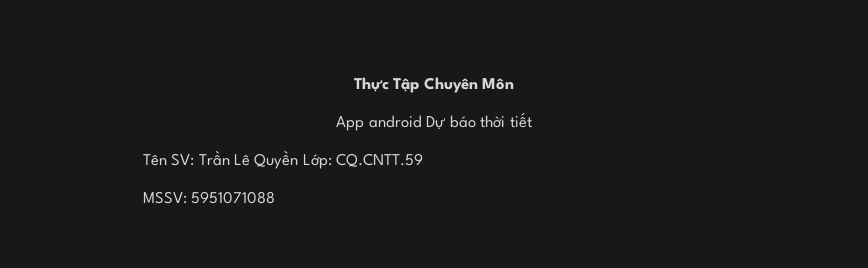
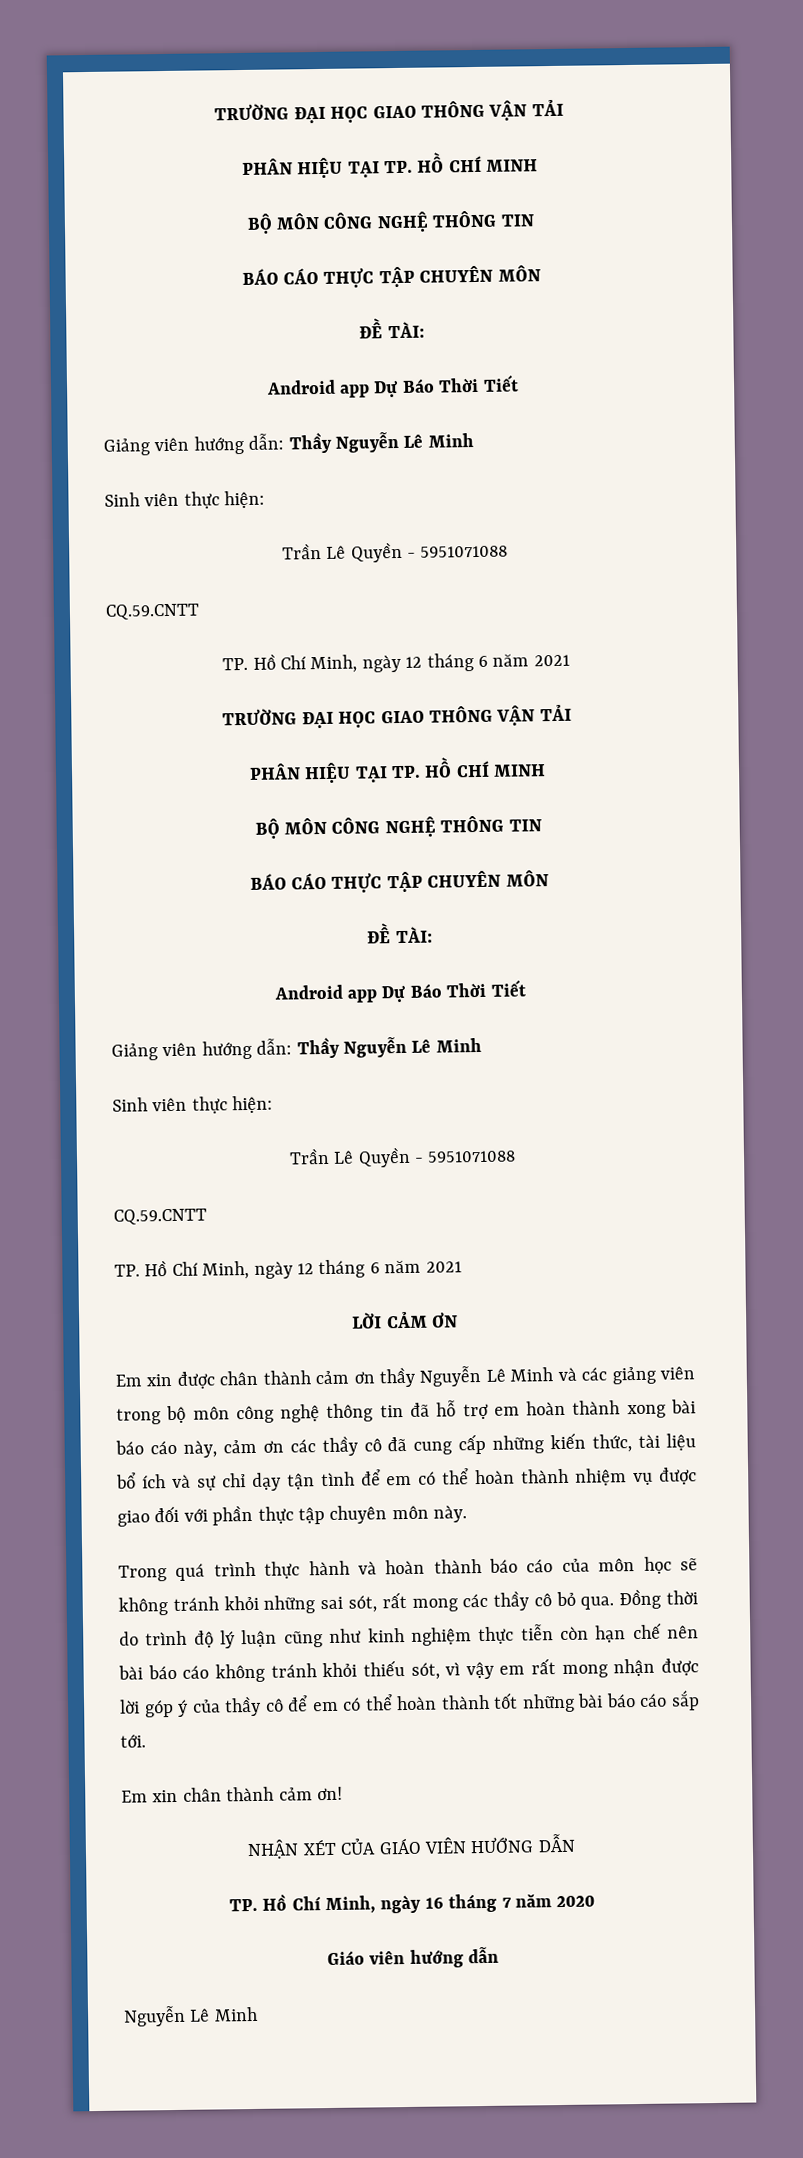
[353,77,515,93] [336,112,532,131] [142,150,424,169] [142,191,276,204] Thực Tập Chuyên Môn // App android Dự báo thời tiết // Tên SV: Trần Lê Quyền Lớp: CQ.CNTT.59 // MSSV: 5951071088 -> [214,99,564,124] [241,152,539,179] [246,210,534,234] [241,265,541,288] [359,318,425,339] [265,375,519,398] [103,431,474,456] [104,490,266,509] [281,541,509,563] [105,603,200,620] [222,653,570,674] [222,704,572,729] [248,757,547,784] [254,815,542,839] [249,870,549,893] [366,923,433,944] [273,980,526,1003] [111,1036,482,1061] [112,1095,274,1114] [288,1146,517,1168] [113,1208,207,1225] [114,1259,462,1280] [352,1311,458,1329] [115,1365,696,1389] [116,1399,696,1425] [115,1432,696,1458] [116,1467,697,1491] [117,1504,468,1527] [118,1556,699,1582] [118,1588,698,1616] [119,1622,699,1649] [118,1658,700,1683] [119,1690,701,1718] [120,1734,146,1748] [121,1786,343,1803] [247,1833,575,1860] [228,1893,596,1915] [326,1946,500,1968] [123,2005,258,2027] TRƯỜNG ĐẠI HỌC GIAO THÔNG VẬN TẢI // PHÂN HIỆU TẠI TP. HỒ CHÍ MINH // BỘ MÔN CÔNG NGHỆ THÔNG TIN // BÁO CÁO THỰC TẬP CHUYÊN MÔN // ĐỀ TÀI: // Android app Dự Báo Thời Tiết // Giảng viên hướng dẫn: Thầy Nguyễn Lê Minh // Sinh viên thực hiện: // Trần Lê Quyền - 5951071088 // CQ.59.CNTT // TP. Hồ Chí Minh, ngày 12 tháng 6 năm 2021 // TRƯỜNG ĐẠI HỌC GIAO THÔNG VẬN TẢI // PHÂN HIỆU TẠI TP. HỒ CHÍ MINH // BỘ MÔN CÔNG NGHỆ THÔNG TIN // BÁO CÁO THỰC TẬP CHUYÊN MÔN // ĐỀ TÀI: // Android app Dự Báo Thời Tiết // Giảng viên hướng dẫn: Thầy Nguyễn Lê Minh // Sinh viên thực hiện: // Trần Lê Quyền - 5951071088 // CQ.59.CNTT // TP. Hồ Chí Minh, ngày 12 tháng 6 năm 2021 // LỜI CẢM ƠN // Em xin được chân thành cảm ơn thầy Nguyễn Lê Minh và các giảng viên trong bộ môn công nghệ thông tin đã hỗ trợ em hoàn thành xong bài báo cáo này, cảm ơn các thầy cô đã cung cấp những kiến thức, tài liệu bổ ích và sự chỉ dạy tận tình để em có thể hoàn thành nhiệm vụ được giao đối với phần thực tập chuyên môn này. // Trong quá trình thực hành và hoàn thành báo cáo của môn học sẽ không tránh khỏi những sai sót, rất mong các thầy cô bỏ qua. Đồng thời do trình độ lý luận cũng như kinh nghiệm thực tiễn còn hạn chế nên bài báo cáo không tránh khỏi thiếu sót, vì vậy em rất mong nhận được lời góp ý của thầy cô để em có thể hoàn thành tốt những bài báo cáo sắp tới. // Em xin chân thành cảm ơn! // NHẬN XÉT CỦA GIÁO VIÊN HƯỚNG DẪN // TP. Hồ Chí Minh, ngày 16 tháng 7 năm 2020 // Giáo viên hướng dẫn // Nguyễn Lê Minh

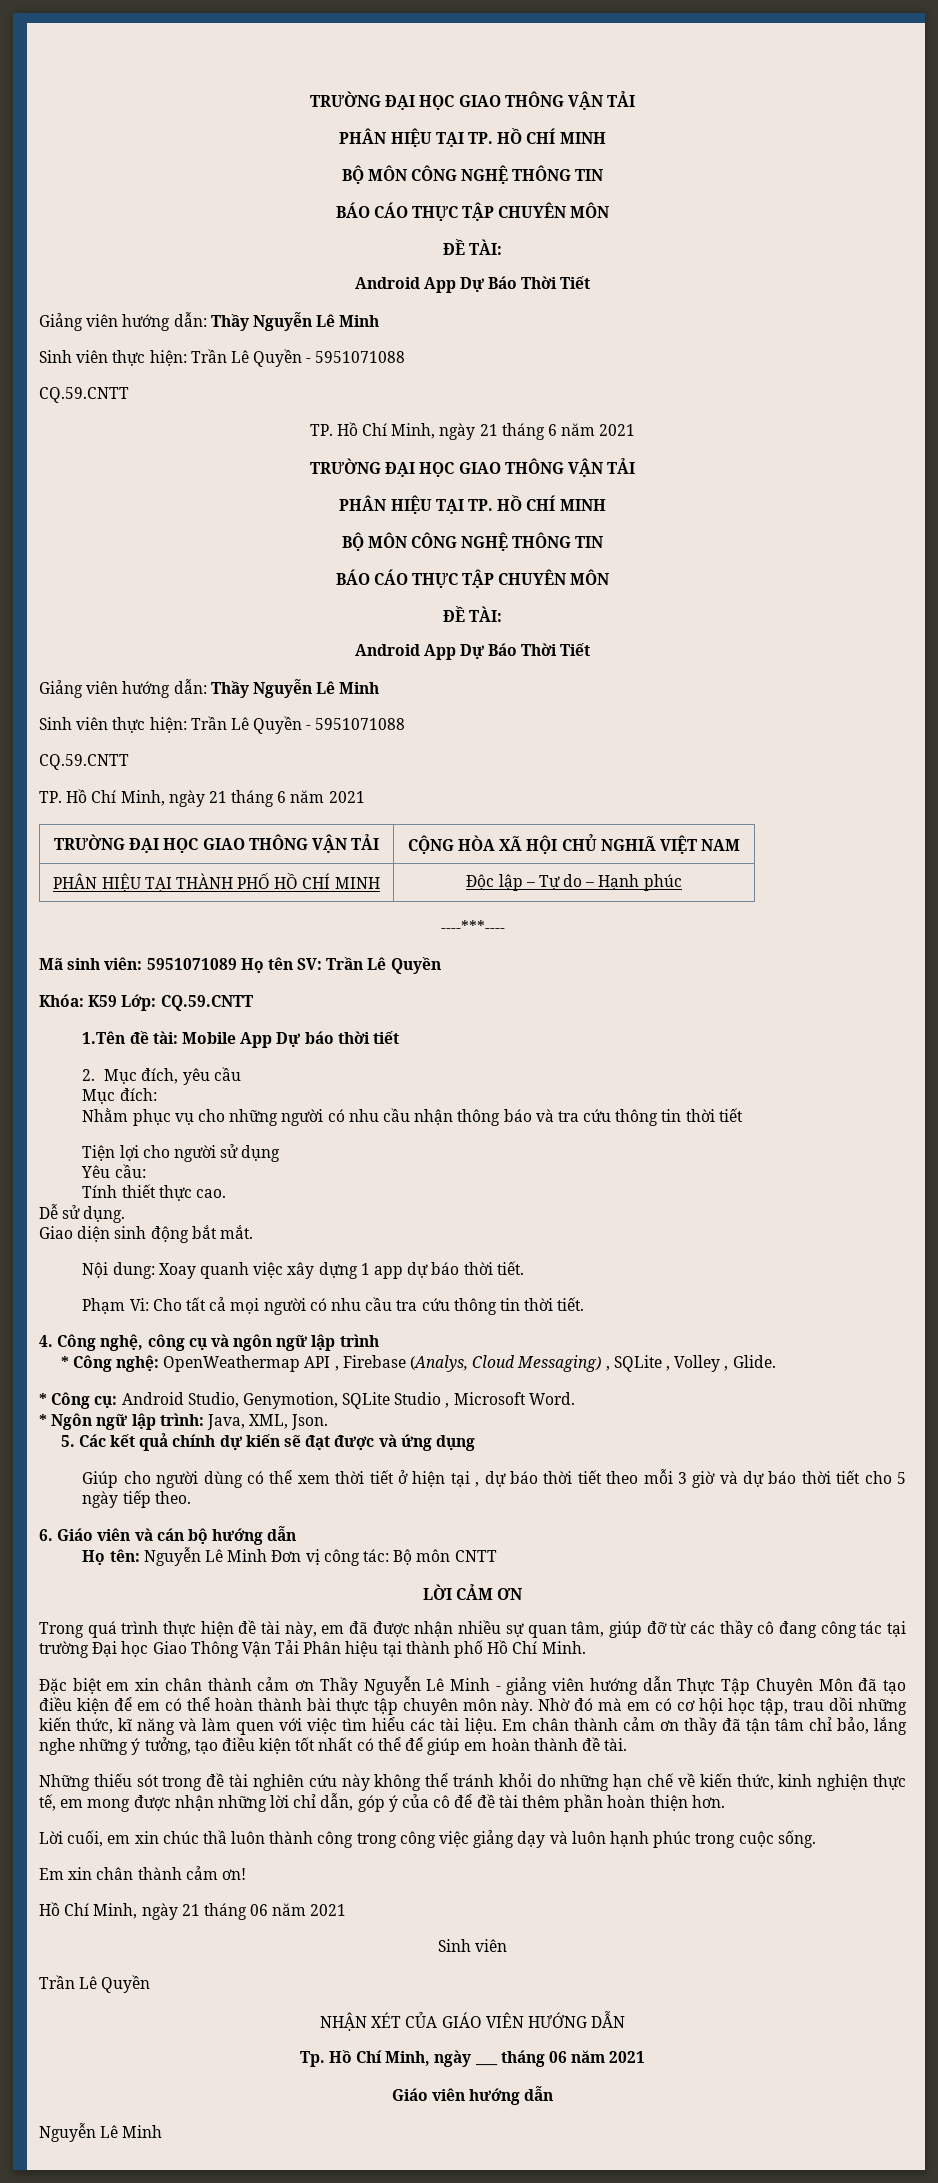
[339,384,370,398] app -> [423,277,456,293] App
(266, 499) // -> (187, 358) none
[405,656,423,668] 12 -> [479,424,498,436] 21
[346,989,378,1003] app -> [423,644,456,660] App
(274, 1104) // -> (187, 725) none
[297,1259,462,1279] [352,1311,458,1329] [115,1365,696,1389] [116,1399,696,1425] [115,1432,696,1458] [116,1467,697,1491] [117,1504,254,1527] 12 tháng 6 năm 2021 // LỜI CẢM ƠN // Em xin được chân thành cảm ơn thầy Nguyễn Lê Minh và các giảng viên trong bộ môn công nghệ thông tin đã hỗ trợ em hoàn thành xong bài báo cáo này, cảm ơn các thầy cô đã cung cấp những kiến thức, tài liệu bổ ích và sự chỉ dạy tận tình để em có thể hoàn thành nhiệm vụ được giao đối với phần -> [208,790,365,807] [53,834,380,853] [407,834,741,854] [53,873,380,892] [466,874,682,891] [440,920,505,933] [39,957,441,974] [39,994,253,1011] [82,1031,399,1048] [82,1067,241,1085] [82,1088,157,1104] [82,1108,743,1126] [82,1144,281,1162] [81,1164,146,1178] [82,1184,227,1201] [39,1204,126,1223] [39,1225,253,1243] [82,1261,524,1279] [82,1297,585,1315] [39,1334,379,1351] [60,1355,776,1372] [39,1392,575,1409] [39,1413,329,1430] [60,1433,475,1451] [82,1469,907,1488] [82,1490,191,1508] [39,1526,297,1545] [82,1547,497,1566] [422,1584,523,1600] [39,1620,906,1638] [39,1640,586,1658] [39,1676,907,1695] [39,1697,331,1714] 21 tháng 6 năm 2021 // TRƯỜNG ĐẠI HỌC GIAO THÔNG VẬN TẢI | CỘNG HÒA XÃ HỘI CHỦ NGHIÃ VIỆT NAM // PHÂN HIỆU TẠI THÀNH PHỐ HỒ CHÍ MINH | Độc lập – Tự do – Hạnh phúc // ----***---- // Mã sinh viên: 5951071089 Họ tên SV: Trần Lê Quyền // Khóa: K59 Lớp: CQ.59.CNTT // 1.Tên đề tài: Mobile App Dự báo thời tiết // 2. Mục đích, yêu cầu // Mục đích: // Nhằm phục vụ cho những người có nhu cầu nhận thông báo và tra cứu thông tin thời tiết // Tiện lợi cho người sử dụng // Yêu cầu: // Tính thiết thực cao. // Dễ sử dụng. // Giao diện sinh động bắt mắt. // Nội dung: Xoay quanh việc xây dựng 1 app dự báo thời tiết. // Phạm Vi: Cho tất cả mọi người có nhu cầu tra cứu thông tin thời tiết. // 4. Công nghệ, công cụ và ngôn ngữ lập trình // * Công nghệ: OpenWeathermap API , Firebase (Analys, Cloud Messaging) , SQLite , Volley , Glide. // * Công cụ: Android Studio, Genymotion, SQLite Studio , Microsoft Word. // * Ngôn ngữ lập trình: Java, XML, Json. // 5. Các kết quả chính dự kiến sẽ đạt được và ứng dụng // Giúp cho người dùng có thể xem thời tiết ở hiện tại , dự báo thời tiết theo mỗi 3 giờ và dự báo thời tiết cho 5 ngày tiếp theo. // 6. Giáo viên và cán bộ hướng dẫn // Họ tên: Nguyễn Lê Minh Đơn vị công tác: Bộ môn CNTT // LỜI CẢM ƠN // Trong quá trình thực hiện đề tài này, em đã được nhận nhiều sự quan tâm, giúp đỡ từ các thầy cô đang công tác tại trường Đại học Giao Thông Vận Tải Phân hiệu tại thành phố Hồ Chí Minh. // Đặc biệt em xin chân thành cảm ơn Thầy Nguyễn Lê Minh - giảng viên hướng dẫn Thực Tập Chuyên Môn đã tạo điều kiện để em có thể hoàn thành bài
[118,1556,699,1582] [118,1588,698,1616] [119,1622,699,1649] [118,1658,700,1683] [119,1699,140,1714] // Trong quá trình thực hành và hoàn thành báo cáo của môn học sẽ không tránh khỏi những sai sót, rất mong các thầy cô bỏ qua. Đồng thời do trình độ lý luận cũng như kinh nghiệm thực tiễn còn hạn chế nên bài báo cáo không tránh khỏi thiếu sót, vì vậy em rất mong nhận được lời -> [538,1697,908,1715] [39,1717,907,1735] [39,1737,628,1755] [39,1773,907,1791] [39,1793,354,1812] Nhờ đó mà em có cơ hội học tập, trau dồi những kiến thức, kĩ năng và làm quen với việc tìm hiểu các tài liệu. Em chân thành cảm ơn thầy đã tận tâm chỉ bảo, lắng nghe những ý tưởng, tạo điều kiện tốt nhất có thể để giúp em hoàn thành đề tài. // Những thiếu sót trong đề tài nghiên cứu này không thể tránh khỏi do những hạn chế về kiến thức, kinh nghiện thực tế, em mong được nhận những lời chỉ dẫn,
[224,1695,262,1717] thầy -> (430, 1801) none
[312,1690,701,1713] [120,1734,146,1748] em có thể hoàn thành tốt những bài báo cáo sắp tới. -> [476,1794,725,1812] [39,1830,816,1848] đề tài thêm phần hoàn thiện hơn. // Lời cuối, em xin chúc thầ luôn thành công trong công việc giảng dạy và luôn hạnh phúc trong cuộc sống.
(343, 1793) none -> [39,1902,347,1920] [437,1939,508,1952] [39,1975,151,1993] // Hồ Chí Minh, ngày 21 tháng 06 năm 2021 // Sinh viên // Trần Lê Quyền
[228,1893,596,1915] TP. Hồ Chí Minh, ngày 16 tháng 7 năm 2020 -> [299,2050,646,2067] Tp. Hồ Chí Minh, ngày ___ tháng 06 năm 2021

